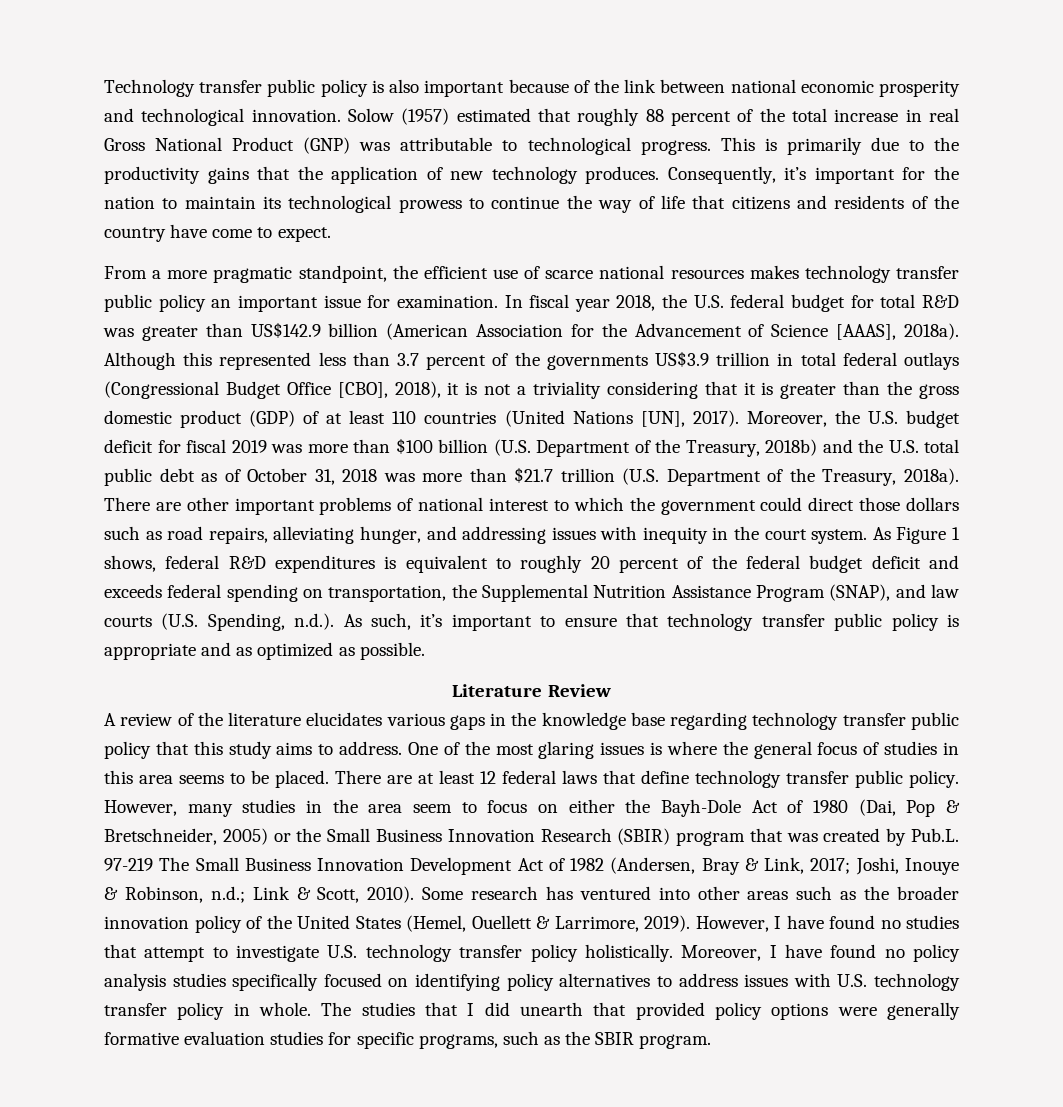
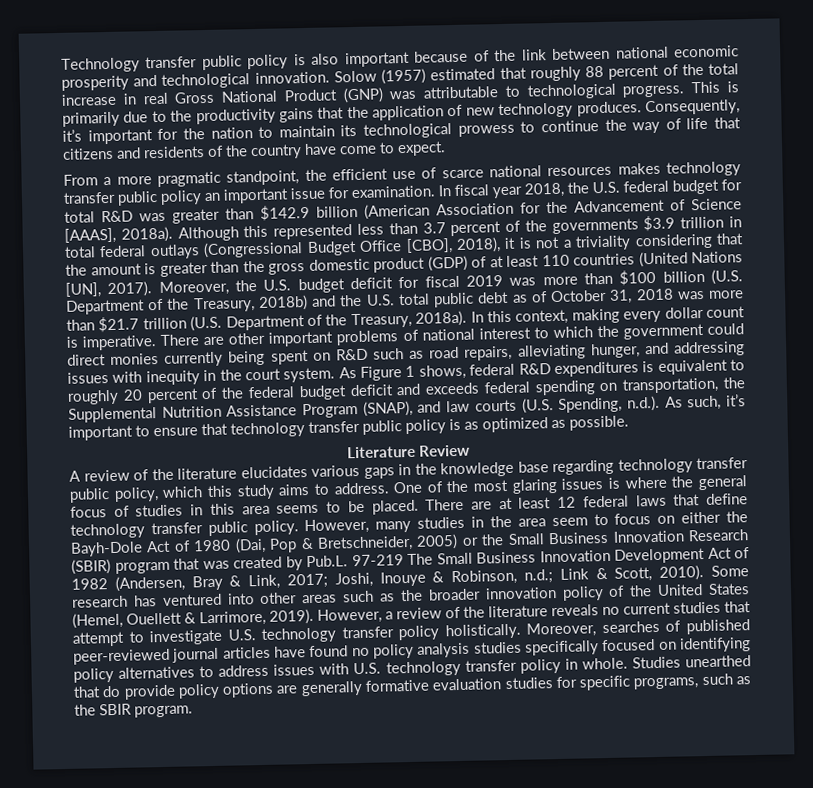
[250,322,321,338] US$142.9 -> [260,204,310,221] $142.9
[655,351,709,367] US$3.9 -> [643,215,676,232] $3.9
[743,382,756,395] it -> [65,263,142,276] the amount
(959, 476) none -> [470,306,745,325] [66,335,158,351] In this context, making every dollar count is imperative.
[859,497,960,511] those dollars -> [110,348,368,367] monies currently being spent on R&D
[104,642,232,660] appropriate and -> (461, 424) none
[104,741,189,759] policy that -> [113,486,204,502] policy, which
[774,915,901,929] I have found no -> [385,602,671,620] a review of the literature reveals no current
[769,945,777,958] I -> [601,619,750,635] [73,646,271,665] searches of published peer-reviewed journal articles
[321,1002,705,1020] The studies that I did unearth that provided -> [631,655,752,669] [73,684,176,700] Studies unearthed that do provide
[837,1007,877,1016] were -> [276,685,299,694] are

